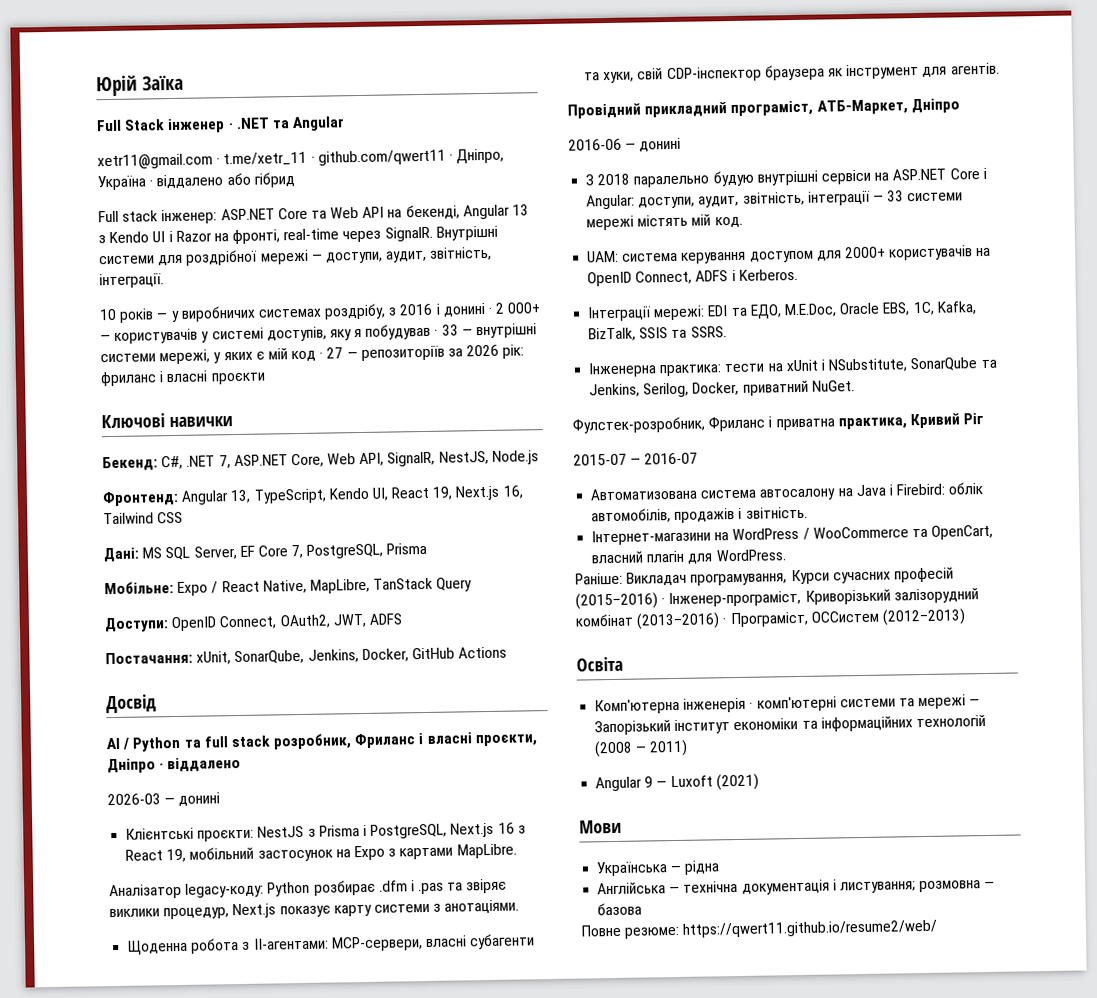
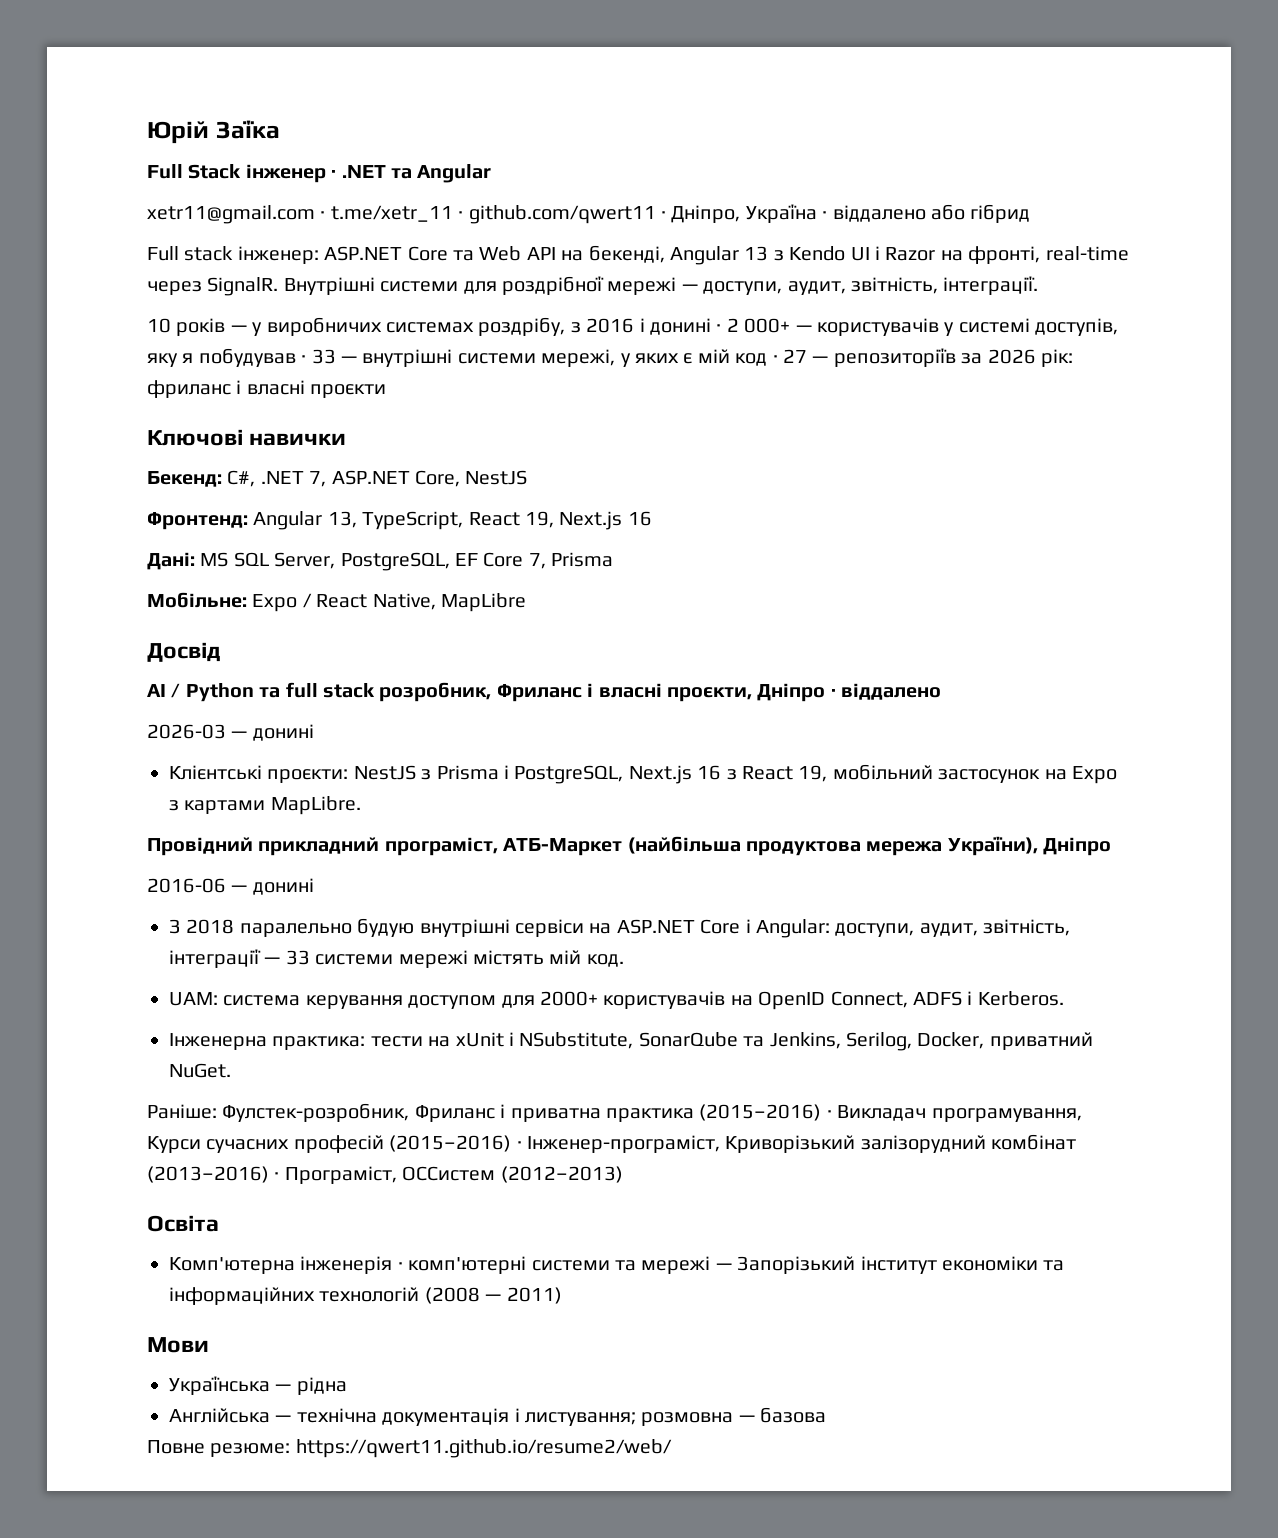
[327,450,539,467] Web API, SignalR, NestJS, Node.js -> [465,470,528,485] NestJS
[328,487,389,501] Kendo UI, -> (464, 520) none
[502,485,523,499] [103,511,184,525] 16, Tailwind CSS -> [627,511,652,526] 16
(237, 553) none -> [340,552,450,571] PostgreSQL,
[306,543,384,559] PostgreSQL, -> (546, 561) none
[309,577,473,594] [104,613,402,633] [105,646,508,665] MapLibre, TanStack Query // Доступи: OpenID Connect, OAuth2, JWT, ADFS // Постачання: xUnit, SonarQube, Jenkins, Docker, GitHub Actions -> [441,593,526,612] MapLibre
[109,878,508,900] [109,899,520,920] [127,933,536,955] [584,62,1000,84] [567,99,908,119] Аналізатор legacy-коду: Python розбирає .dfm і .pas та звіряє виклики процедур, Next.js показує карту системи з анотаціями. // Щоденна робота з ІІ-агентами: MCP-сервери, власні субагенти та хуки, свій CDP-інспектор браузера як інструмент для агентів. // Провідний прикладний програміст, АТБ-Маркет, -> [147,836,1038,856] Провідний прикладний програміст, АТБ-Маркет (найбільша продуктова мережа України),
[587,301,977,322] [588,326,727,342] // Інтеграції мережі: EDI та ЕДО, M.E.Doc, Oracle EBS, 1С, Kafka, BizTalk, SSIS та SSRS. -> (1064, 998) none
(855, 386) none -> [147,1104,217,1119] Раніше:
[837,412,985,430] [573,452,699,466] [590,482,984,501] [591,506,808,524] [591,524,994,546] [591,549,787,564] [575,572,623,585] практика, Кривий Ріг // 2015-07 — 2016-07 // Автоматизована система автосалону на Java і Firebird: облік автомобілів, продажів і звітність. // Інтернет-магазини на WordPress / WooCommerce та OpenCart, власний плагін для WordPress. // Раніше: -> [605,1104,832,1122] практика (2015–2016) ·
[595,773,759,792] // Angular 9 — Luxoft (2021) -> (562, 1295) none

